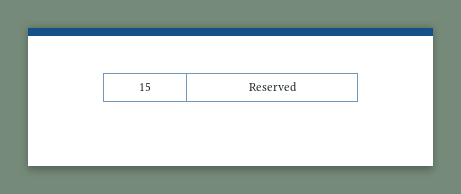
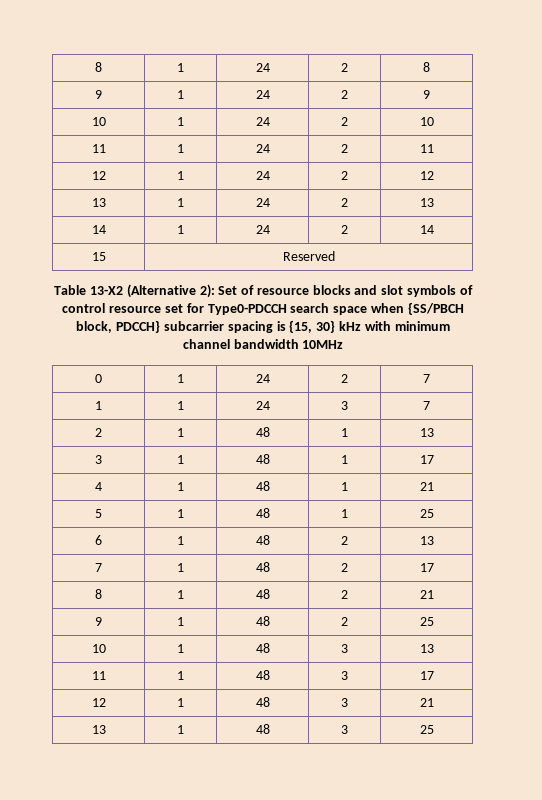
[139,82,151,91] [248,82,297,92] 15 | Reserved -> [95,62,102,72] [177,63,184,72] [255,63,270,72] [341,63,348,72] [423,62,430,72] [95,90,102,99] [177,90,184,99] [255,90,270,99] [341,90,348,99] [423,90,430,99] [91,117,106,126] [177,117,184,126] [255,117,270,126] [341,117,348,126] [419,117,434,126] [91,144,106,153] [177,144,184,153] [255,144,270,153] [341,144,348,153] [419,144,434,153] [91,171,106,180] [177,171,184,180] [255,171,270,180] [341,171,348,180] [419,171,434,180] [91,198,106,207] [177,198,184,207] [255,198,270,207] [341,198,348,207] [419,198,434,207] [91,225,106,234] [177,225,184,234] [255,225,270,234] [341,225,348,234] [419,225,434,234] [91,252,106,261] [282,251,335,261] [54,284,473,298] [62,302,464,315] [76,320,450,333] [182,339,344,349] [95,374,102,383] [177,374,184,383] [255,374,270,383] [341,374,348,383] [423,374,430,383] [95,401,102,410] [177,401,184,410] [255,401,270,410] [341,401,348,410] [423,401,430,410] [95,428,102,437] [177,428,184,437] [255,427,270,437] [341,428,348,437] [419,428,434,437] [95,455,102,464] [177,455,184,464] [255,454,270,464] [341,455,348,464] [419,455,434,464] [95,482,102,491] [177,482,184,491] [255,481,270,491] [341,482,348,491] [419,482,434,491] [95,509,102,518] [177,509,184,518] [255,508,270,518] [341,509,348,518] [419,509,434,518] [95,535,102,545] [177,536,184,545] [255,535,270,545] [341,536,348,545] [419,536,434,545] [95,563,102,572] [177,563,184,572] [255,562,270,572] [341,563,348,572] [419,563,434,572] [95,589,102,599] [177,590,184,599] [255,589,270,599] [341,590,348,599] [419,590,434,599] [95,617,102,626] [177,617,184,626] [255,616,270,626] [341,617,348,626] [419,617,434,626] [91,644,106,653] [177,644,184,653] [255,643,270,653] [341,644,348,653] [419,644,434,653] [91,671,106,680] [177,671,184,680] [255,670,270,680] [341,671,348,680] [419,671,434,680] [91,698,106,707] [177,698,184,707] [255,697,270,707] [341,698,348,707] [419,698,434,707] [91,725,106,734] [177,725,184,734] [255,724,270,734] [341,725,348,734] [419,725,434,734] 8 | 1 | 24 | 2 | 8 // 9 | 1 | 24 | 2 | 9 // 10 | 1 | 24 | 2 | 10 // 11 | 1 | 24 | 2 | 11 // 12 | 1 | 24 | 2 | 12 // 13 | 1 | 24 | 2 | 13 // 14 | 1 | 24 | 2 | 14 // 15 | Reserved // Table 13-X2 (Alternative 2): Set of resource blocks and slot symbols of control resource set for Type0-PDCCH search space when {SS/PBCH block, PDCCH} subcarrier spacing is {15, 30} kHz with minimum channel bandwidth 10MHz // 0 | 1 | 24 | 2 | 7 // 1 | 1 | 24 | 3 | 7 // 2 | 1 | 48 | 1 | 13 // 3 | 1 | 48 | 1 | 17 // 4 | 1 | 48 | 1 | 21 // 5 | 1 | 48 | 1 | 25 // 6 | 1 | 48 | 2 | 13 // 7 | 1 | 48 | 2 | 17 // 8 | 1 | 48 | 2 | 21 // 9 | 1 | 48 | 2 | 25 // 10 | 1 | 48 | 3 | 13 // 11 | 1 | 48 | 3 | 17 // 12 | 1 | 48 | 3 | 21 // 13 | 1 | 48 | 3 | 25

